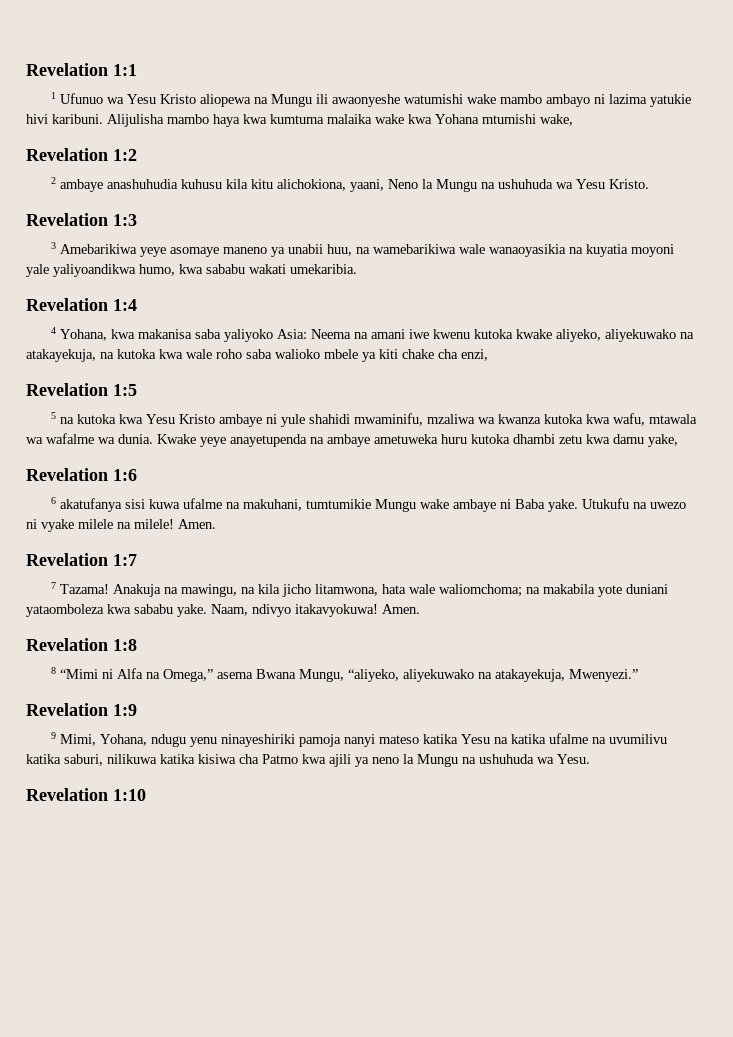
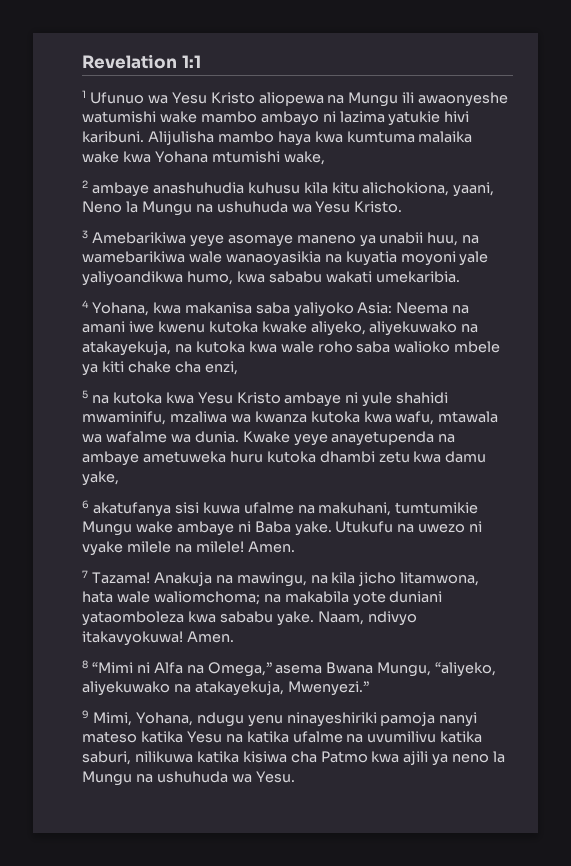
[26,148,137,161] // Revelation 1:2 -> (325, 158) none
[26,213,137,226] // Revelation 1:3 -> (403, 207) none
[26,298,137,311] // Revelation 1:4 -> (460, 277) none
[26,383,137,396] // Revelation 1:5 -> (238, 368) none
[26,468,137,481] // Revelation 1:6 -> (119, 478) none
[26,553,137,566] // Revelation 1:7 -> (295, 547) none
[26,638,137,651] // Revelation 1:8 -> (234, 637) none
[26,703,137,716] // Revelation 1:9 -> (369, 688) none
[26,788,146,801] // Revelation 1:10 -> (295, 777) none

